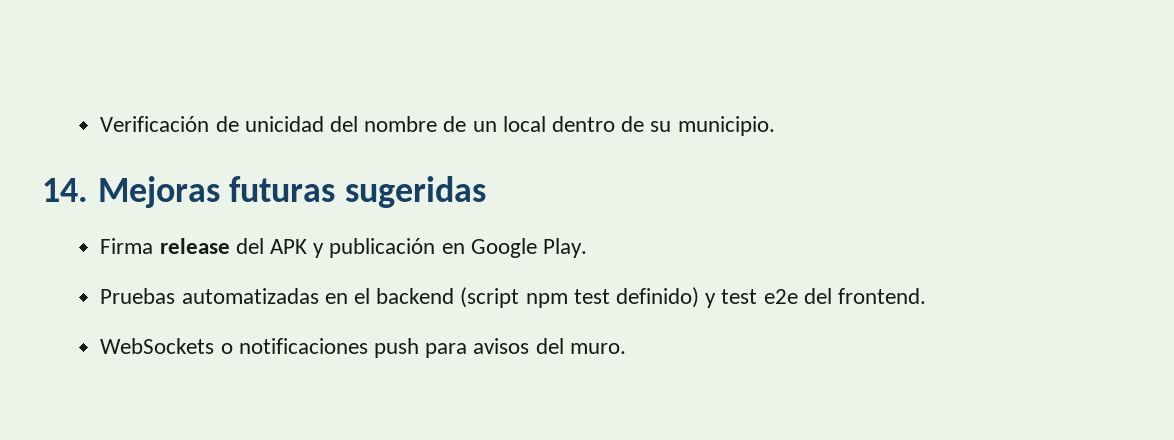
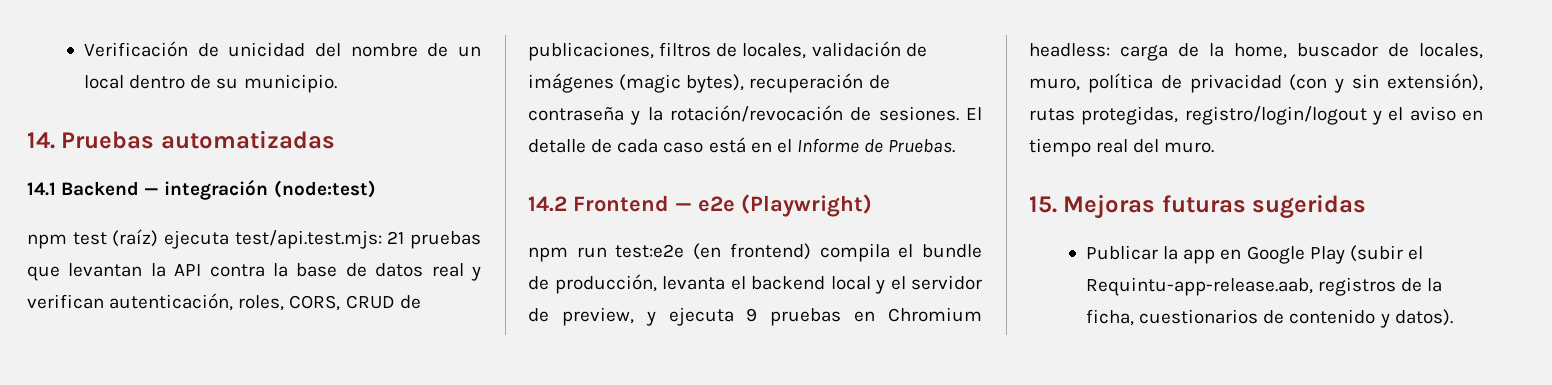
[97,176,487,208] [100,238,588,258] [100,287,927,308] [100,338,626,358] Mejoras futuras sugeridas // Firma release del APK y publicación en Google Play. // Pruebas automatizadas en el backend (script npm test definido) y test e2e del frontend. // WebSockets o notificaciones push para avisos del muro. -> [61,130,335,149] [27,180,376,200] [27,229,482,249] [27,263,481,281] [27,293,421,311] [528,41,927,61] [528,73,890,93] [528,105,982,125] [528,137,956,153] [528,194,872,217] [528,243,982,262] [528,274,982,294] [528,307,983,326] [1029,43,1483,61] [1029,73,1483,93] [1029,106,1483,125] [1029,138,1215,157] [1029,194,1367,219] [1086,245,1423,264] [1086,277,1443,296] [1086,309,1453,328] Pruebas automatizadas // 14.1 Backend — integración (node:test) // npm test (raíz) ejecuta test/api.test.mjs: 21 pruebas que levantan la API contra la base de datos real y verifican autenticación, roles, CORS, CRUD de publicaciones, filtros de locales, validación de imágenes (magic bytes), recuperación de contraseña y la rotación/revocación de sesiones. El detalle de cada caso está en el Informe de Pruebas. // 14.2 Frontend — e2e (Playwright) // npm run test:e2e (en frontend) compila el bundle de producción, levanta el backend local y el servidor de preview, y ejecuta 9 pruebas en Chromium headless: carga de la home, buscador de locales, muro, política de privacidad (con y sin extensión), rutas protegidas, registro/login/logout y el aviso en tiempo real del muro. // 15. Mejoras futuras sugeridas // Publicar la app en Google Play (subir el Requintu-app-release.aab, registros de la ficha, cuestionarios de contenido y datos).

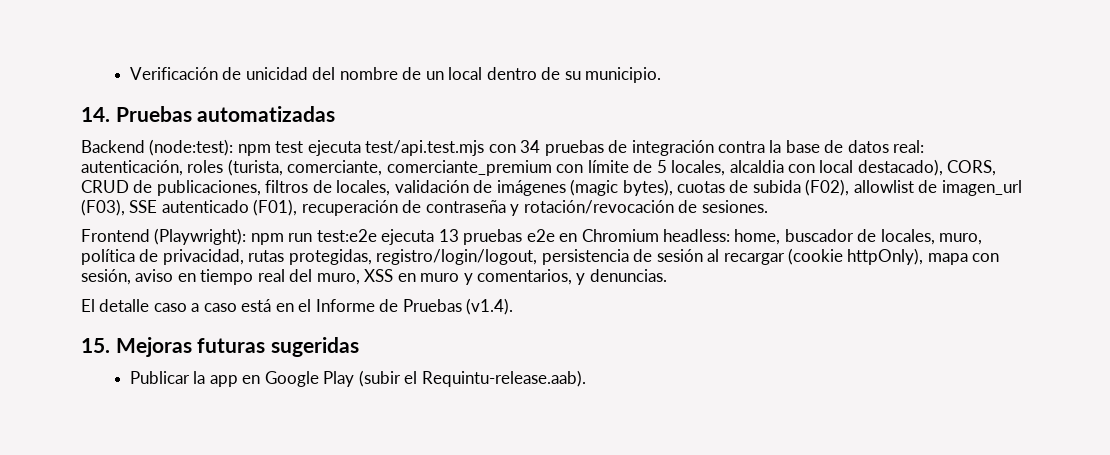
[27,180,376,200] [27,229,482,249] [27,263,202,281] 14.1 Backend — integración (node:test) // npm test (raíz) ejecuta test/api.test.mjs: 21 pruebas que levantan la API -> [81,139,714,156] Backend (node:test): npm test ejecuta test/api.test.mjs con 34 pruebas de integración
[431,263,481,281] [27,293,285,311] real y verifican autenticación, roles, -> [893,140,925,153] [81,159,943,176] real: autenticación, roles (turista, comerciante, comerciante_premium con límite de 5 locales, alcaldia con local destacado),
(745, 83) none -> [677,179,1022,196] [81,199,298,216] cuotas de subida (F02), allowlist de imagen_url (F03), SSE autenticado (F01),
[647,107,663,121] la -> (520, 210) none
[966,107,982,120] [528,137,956,153] [528,194,872,217] [528,243,982,262] [528,274,982,294] [528,307,983,326] [1029,43,1224,61] El detalle de cada caso está en el Informe de Pruebas. // 14.2 Frontend — e2e (Playwright) // npm run test:e2e (en frontend) compila el bundle de producción, levanta el backend local y el servidor de preview, y ejecuta 9 pruebas en Chromium headless: carga de la -> [81,228,731,245] // Frontend (Playwright): npm run test:e2e ejecuta 13 pruebas e2e en Chromium headless:
[1189,73,1483,93] [1029,106,1404,125] privacidad (con y sin extensión), rutas protegidas, registro/login/logout y el -> [162,248,1000,265] [81,269,131,285] privacidad, rutas protegidas, registro/login/logout, persistencia de sesión al recargar (cookie httpOnly), mapa con sesión,
[1164,142,1215,153] muro. -> [316,269,667,285] [81,298,514,315] muro, XSS en muro y comentarios, y denuncias. // El detalle caso a caso está en el Informe de Pruebas (v1.4).
[1086,277,1443,296] [1086,309,1453,328] Requintu-app-release.aab, registros de la ficha, cuestionarios de contenido y datos). -> [421,370,586,387] Requintu-release.aab).

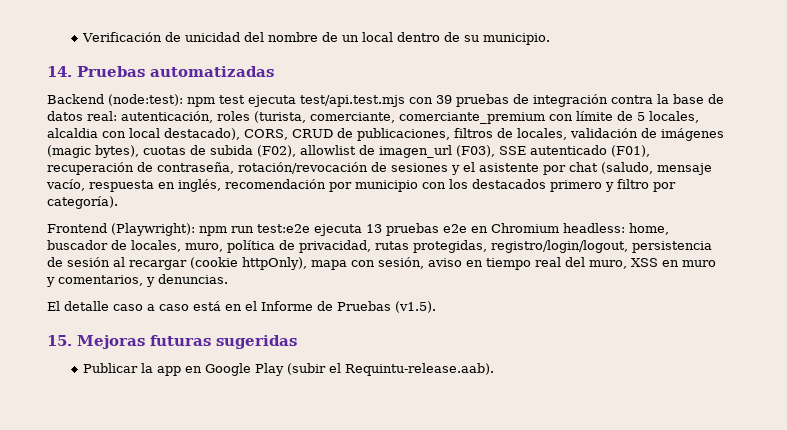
[520,140,541,153] 34 -> [436,95,452,104] 39
[425,200,768,216] contraseña y rotación/revocación de sesiones. -> [157,162,712,175] [46,179,676,192] [47,196,118,209] contraseña, rotación/revocación de sesiones y el asistente por chat (saludo, mensaje vacío, respuesta en inglés, recomendación por municipio con los destacados primero y filtro por categoría).
[466,298,514,315] (v1.4). -> [395,301,436,313] (v1.5).

